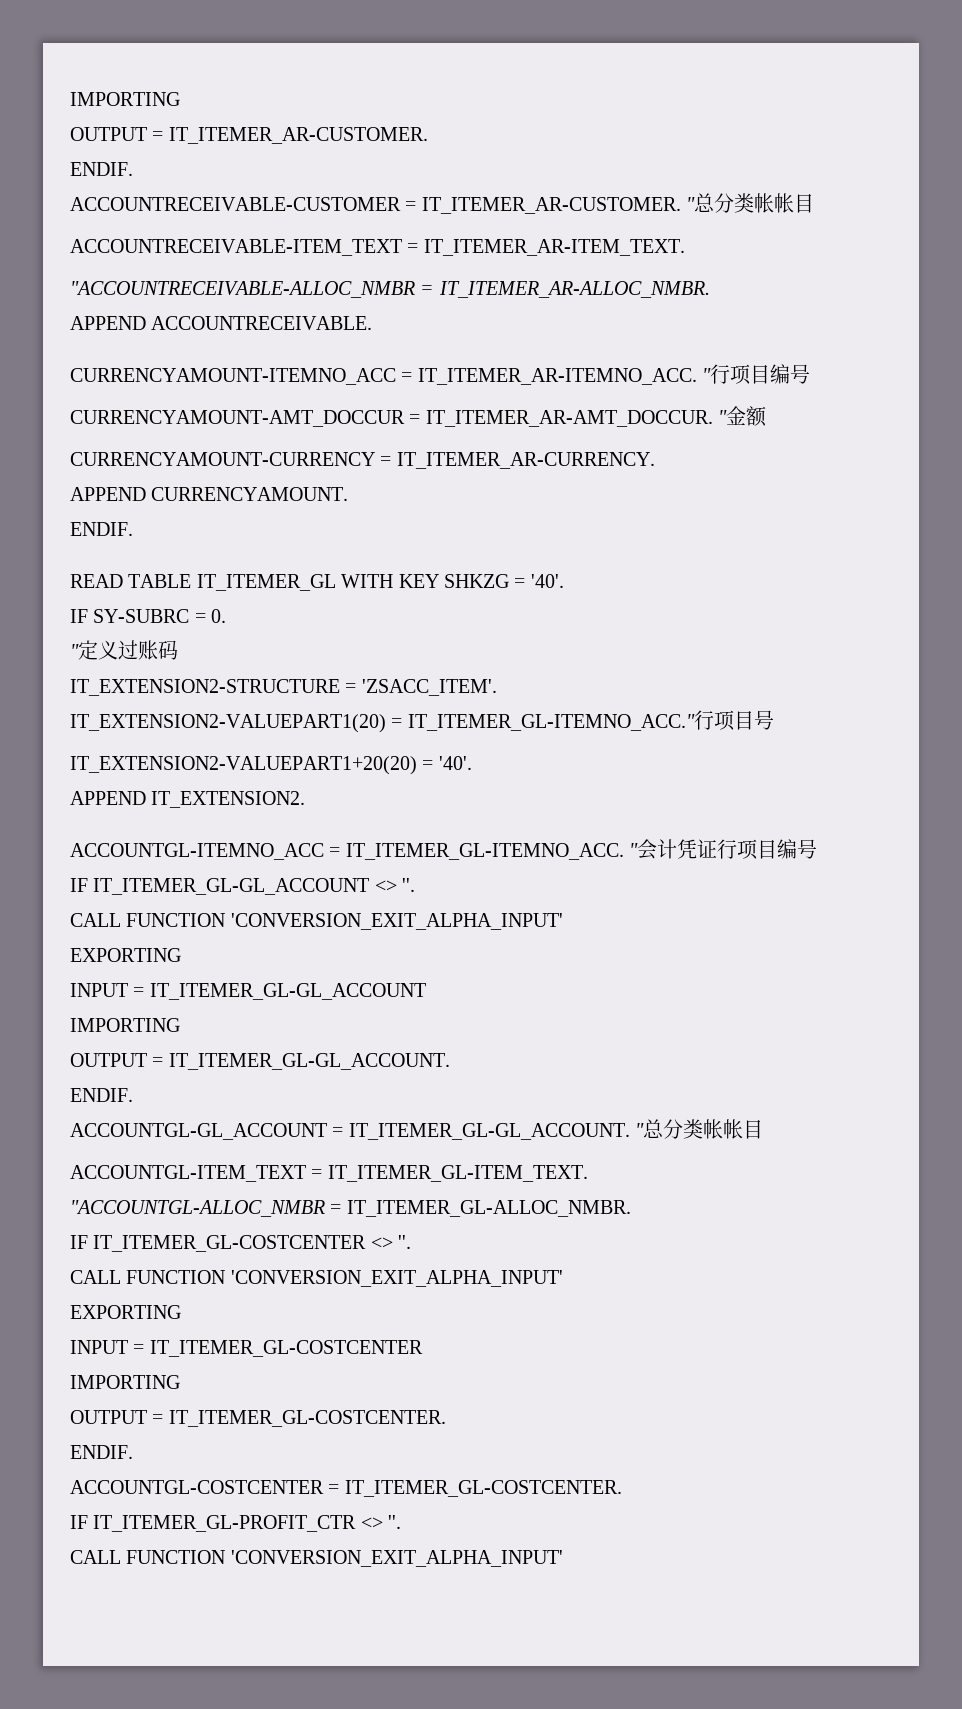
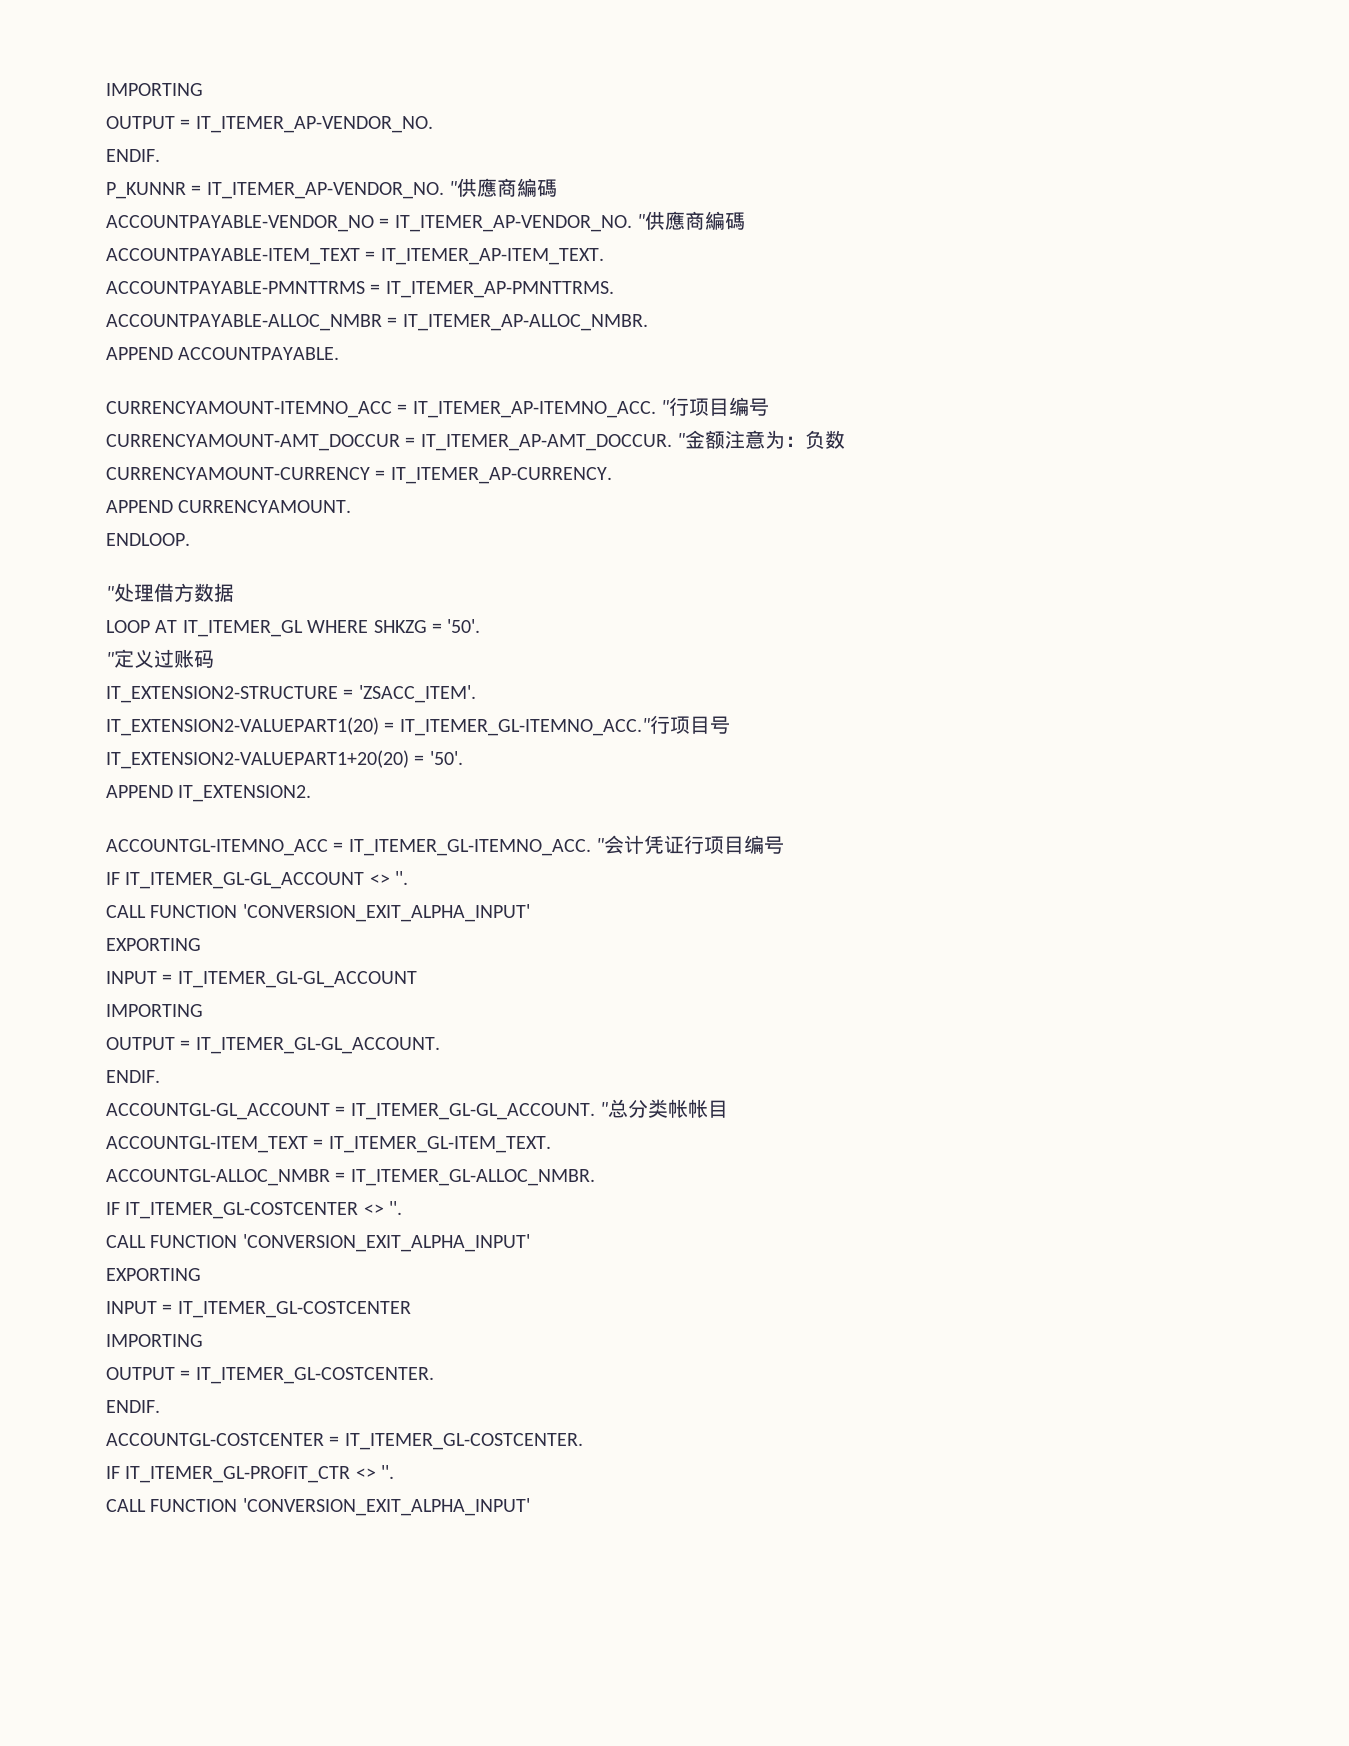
[70,92,180,106] [70,127,428,144] [70,162,133,176] [70,193,815,214] [70,239,685,256] [70,281,710,298] [70,316,373,330] IMPORTING // OUTPUT = IT_ITEMER_AR-CUSTOMER. // ENDIF. // ACCOUNTRECEIVABLE-CUSTOMER = IT_ITEMER_AR-CUSTOMER. "总分类帐帐目 // ACCOUNTRECEIVABLE-ITEM_TEXT = IT_ITEMER_AR-ITEM_TEXT. // "ACCOUNTRECEIVABLE-ALLOC_NMBR = IT_ITEMER_AR-ALLOC_NMBR. // APPEND ACCOUNTRECEIVABLE. -> [106,83,203,96] [106,116,433,133] [106,149,160,162] [106,178,558,199] [106,211,746,232] [106,248,604,265] [106,281,614,298] [106,314,648,331] [106,347,340,360] IMPORTING // OUTPUT = IT_ITEMER_AP-VENDOR_NO. // ENDIF. // P_KUNNR = IT_ITEMER_AP-VENDOR_NO. "供應商編碼 // ACCOUNTPAYABLE-VENDOR_NO = IT_ITEMER_AP-VENDOR_NO. "供應商編碼 // ACCOUNTPAYABLE-ITEM_TEXT = IT_ITEMER_AP-ITEM_TEXT. // ACCOUNTPAYABLE-PMNTTRMS = IT_ITEMER_AP-PMNTTRMS. // ACCOUNTPAYABLE-ALLOC_NMBR = IT_ITEMER_AP-ALLOC_NMBR. // APPEND ACCOUNTPAYABLE.
[417,368,697,385] IT_ITEMER_AR-ITEMNO_ACC. -> [412,401,656,418] IT_ITEMER_AP-ITEMNO_ACC.
[425,410,713,427] IT_ITEMER_AR-AMT_DOCCUR. -> [420,434,672,451] IT_ITEMER_AP-AMT_DOCCUR.
(768, 416) none -> [725,430,846,449] 注意为：负数
[396,452,655,469] IT_ITEMER_AR-CURRENCY. -> [390,467,612,484] IT_ITEMER_AP-CURRENCY.
[70,522,133,536] [70,574,564,591] [70,609,227,623] ENDIF. // READ TABLE IT_ITEMER_GL WITH KEY SHKZG = '40'. // IF SY-SUBRC = 0. -> [106,533,190,546] [106,583,234,602] [106,619,481,637] ENDLOOP. // "处理借方数据 // LOOP AT IT_ITEMER_GL WHERE SHKZG = '50'.
[438,756,472,770] '40'. -> [429,751,463,765] '50'.
[70,1200,325,1217] "ACCOUNTGL-ALLOC_NMBR -> [106,1169,330,1186] ACCOUNTGL-ALLOC_NMBR

